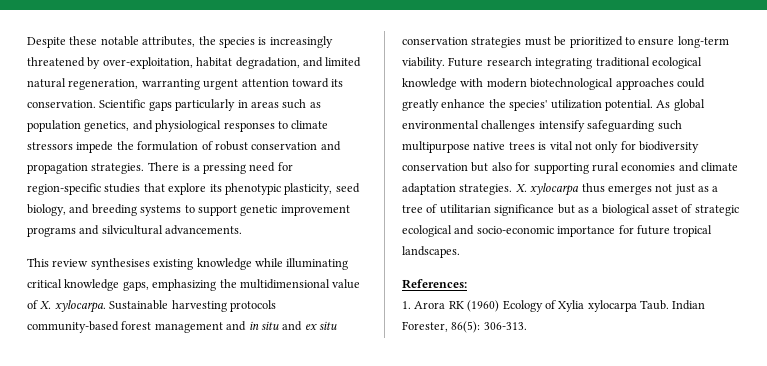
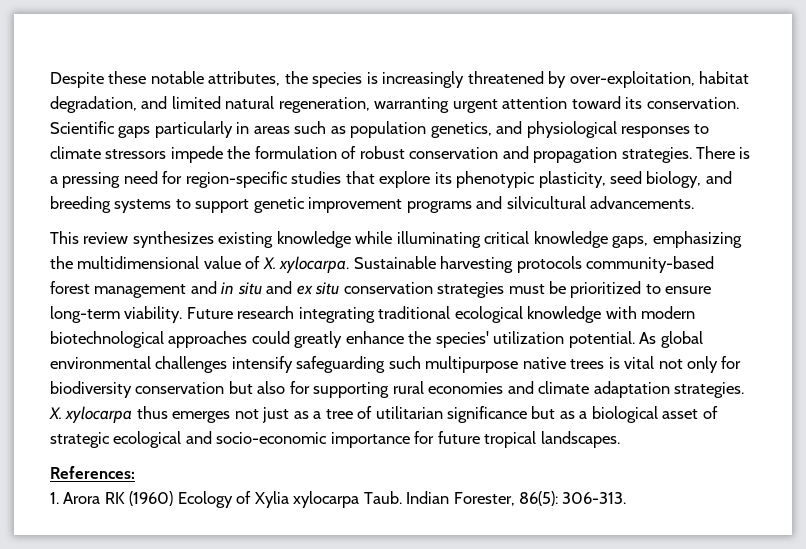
[90,258,150,270] synthesises -> [132,231,214,248] synthesizes

